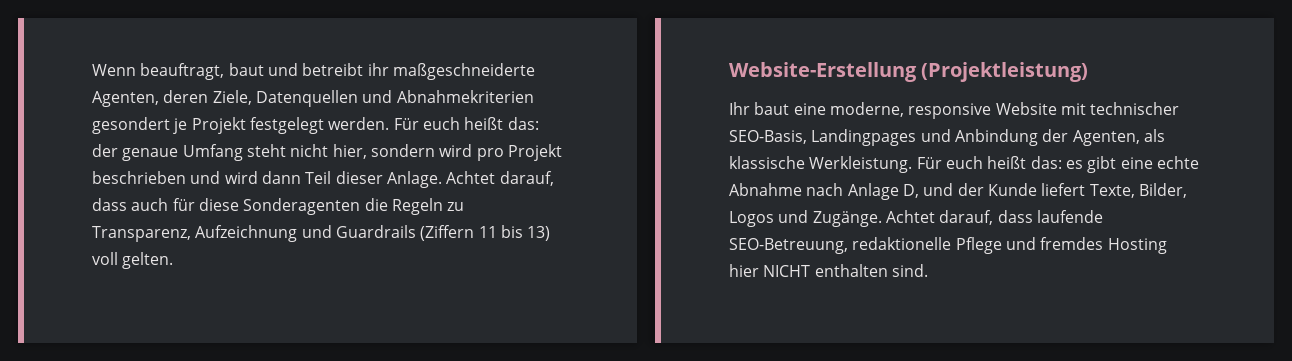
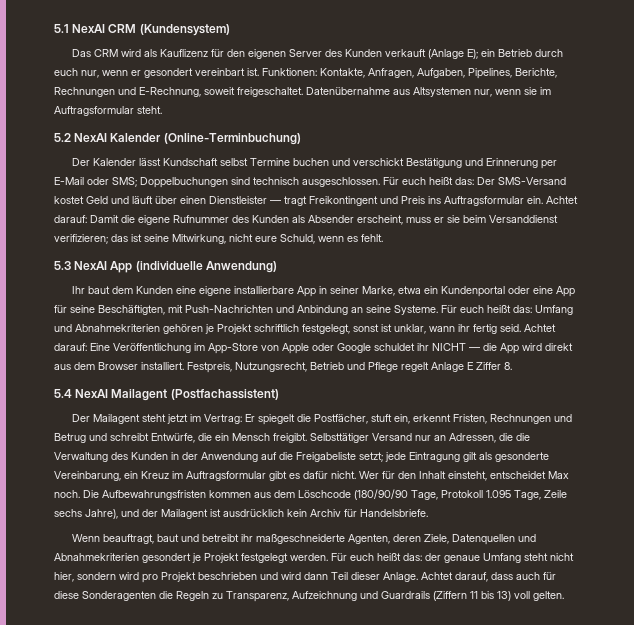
(92, 70) none -> [54,24,230,36] [72,49,564,59] [54,68,557,79] [54,87,551,97] [54,106,162,116] [54,133,301,145] [72,158,558,169] [54,177,566,188] [54,196,578,206] [54,215,558,225] [54,234,383,244] [54,261,277,273] [72,286,576,297] [54,305,573,315] [54,324,556,334] [54,343,573,354] [54,362,512,373] [54,389,279,401] [72,414,573,425] [54,433,530,443] [54,452,549,462] [54,471,569,481] [54,489,567,500] [54,509,428,519] 5.1 NexAI CRM (Kundensystem) // Das CRM wird als Kauflizenz für den eigenen Server des Kunden verkauft (Anlage E); ein Betrieb durch euch nur, wenn er gesondert vereinbart ist. Funktionen: Kontakte, Anfragen, Aufgaben, Pipelines, Berichte, Rechnungen und E-Rechnung, soweit freigeschaltet. Datenübernahme aus Altsystemen nur, wenn sie im Auftragsformular steht. // 5.2 NexAI Kalender (Online-Terminbuchung) // Der Kalender lässt Kundschaft selbst Termine buchen und verschickt Bestätigung und Erinnerung per E-Mail oder SMS; Doppelbuchungen sind technisch ausgeschlossen. Für euch heißt das: Der SMS-Versand kostet Geld und läuft über einen Dienstleister — tragt Freikontingent und Preis ins Auftragsformular ein. Achtet darauf: Damit die eigene Rufnummer des Kunden als Absender erscheint, muss er sie beim Versanddienst verifizieren; das ist seine Mitwirkung, nicht eure Schuld, wenn es fehlt. // 5.3 NexAI App (individuelle Anwendung) // Ihr baut dem Kunden eine eigene installierbare App in seiner Marke, etwa ein Kundenportal oder eine App für seine Beschäftigten, mit Push-Nachrichten und Anbindung an seine Systeme. Für euch heißt das: Umfang und Abnahmekriterien gehören je Projekt schriftlich festgelegt, sonst ist unklar, wann ihr fertig seid. Achtet darauf: Eine Veröffentlichung im App-Store von Apple oder Google schuldet ihr NICHT — die App wird direkt aus dem Browser installiert. Festpreis, Nutzungsrecht, Betrieb und Pflege regelt Anlage E Ziffer 8. // 5.4 NexAI Mailagent (Postfachassistent) // Der Mailagent steht jetzt im Vertrag: Er spiegelt die Postfächer, stuft ein, erkennt Fristen, Rechnungen und Betrug und schreibt Entwürfe, die ein Mensch freigibt. Selbsttätiger Versand nur an Adressen, die die Verwaltung des Kunden in der Anwendung auf die Freigabeliste setzt; jede Eintragung gilt als gesonderte Vereinbarung, ein Kreuz im Auftragsformular gibt es dafür nicht. Wer für den Inhalt einsteht, entscheidet Max noch. Die Aufbewahrungsfristen kommen aus dem Löschcode (180/90/90 Tage, Protokoll 1.095 Tage, Zeile sechs Jahre), und der Mailagent ist ausdrücklich kein Archiv für Handelsbriefe. //
[729,62,1089,82] [729,102,1180,119] [729,129,1165,146] [729,156,1199,173] [729,183,1187,200] [729,210,1103,227] [729,237,1167,254] [729,264,928,277] // Website-Erstellung (Projektleistung) // Ihr baut eine moderne, responsive Website mit technischer SEO-Basis, Landingpages und Anbindung der Agenten, als klassische Werkleistung. Für euch heißt das: es gibt eine echte Abnahme nach Anlage D, und der Kunde liefert Texte, Bilder, Logos und Zugänge. Achtet darauf, dass laufende SEO-Betreuung, redaktionelle Pflege und fremdes Hosting hier NICHT enthalten sind. -> (564, 596) none

